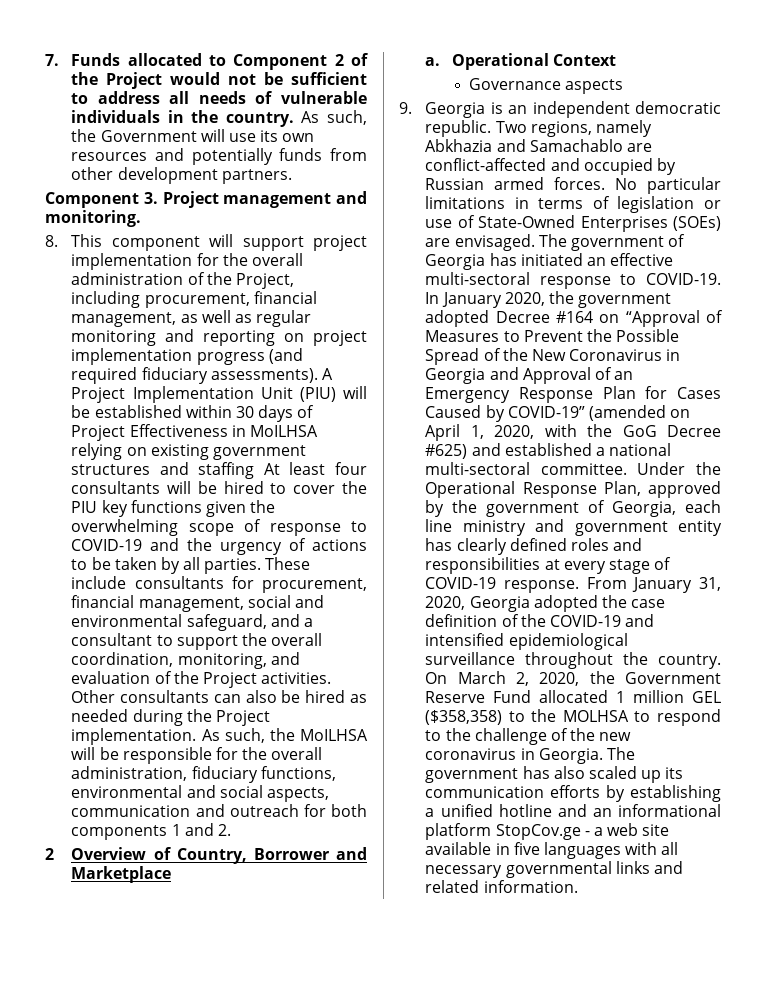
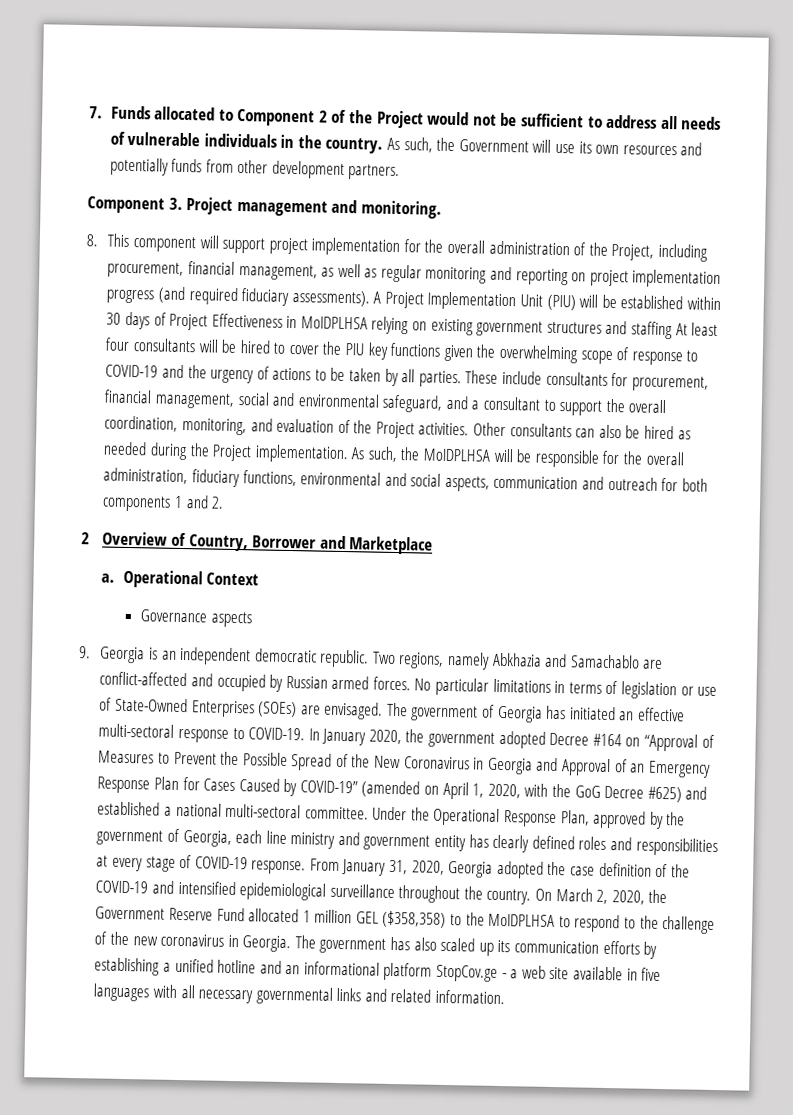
[249,425,318,437] MoILHSA -> [300,316,368,330] MoIDPLHSA
[300,729,368,741] MoILHSA -> [423,448,492,462] MoIDPLHSA
[562,710,629,722] MOLHSA -> [488,913,556,928] MoIDPLHSA

